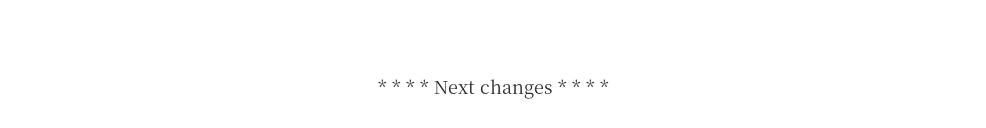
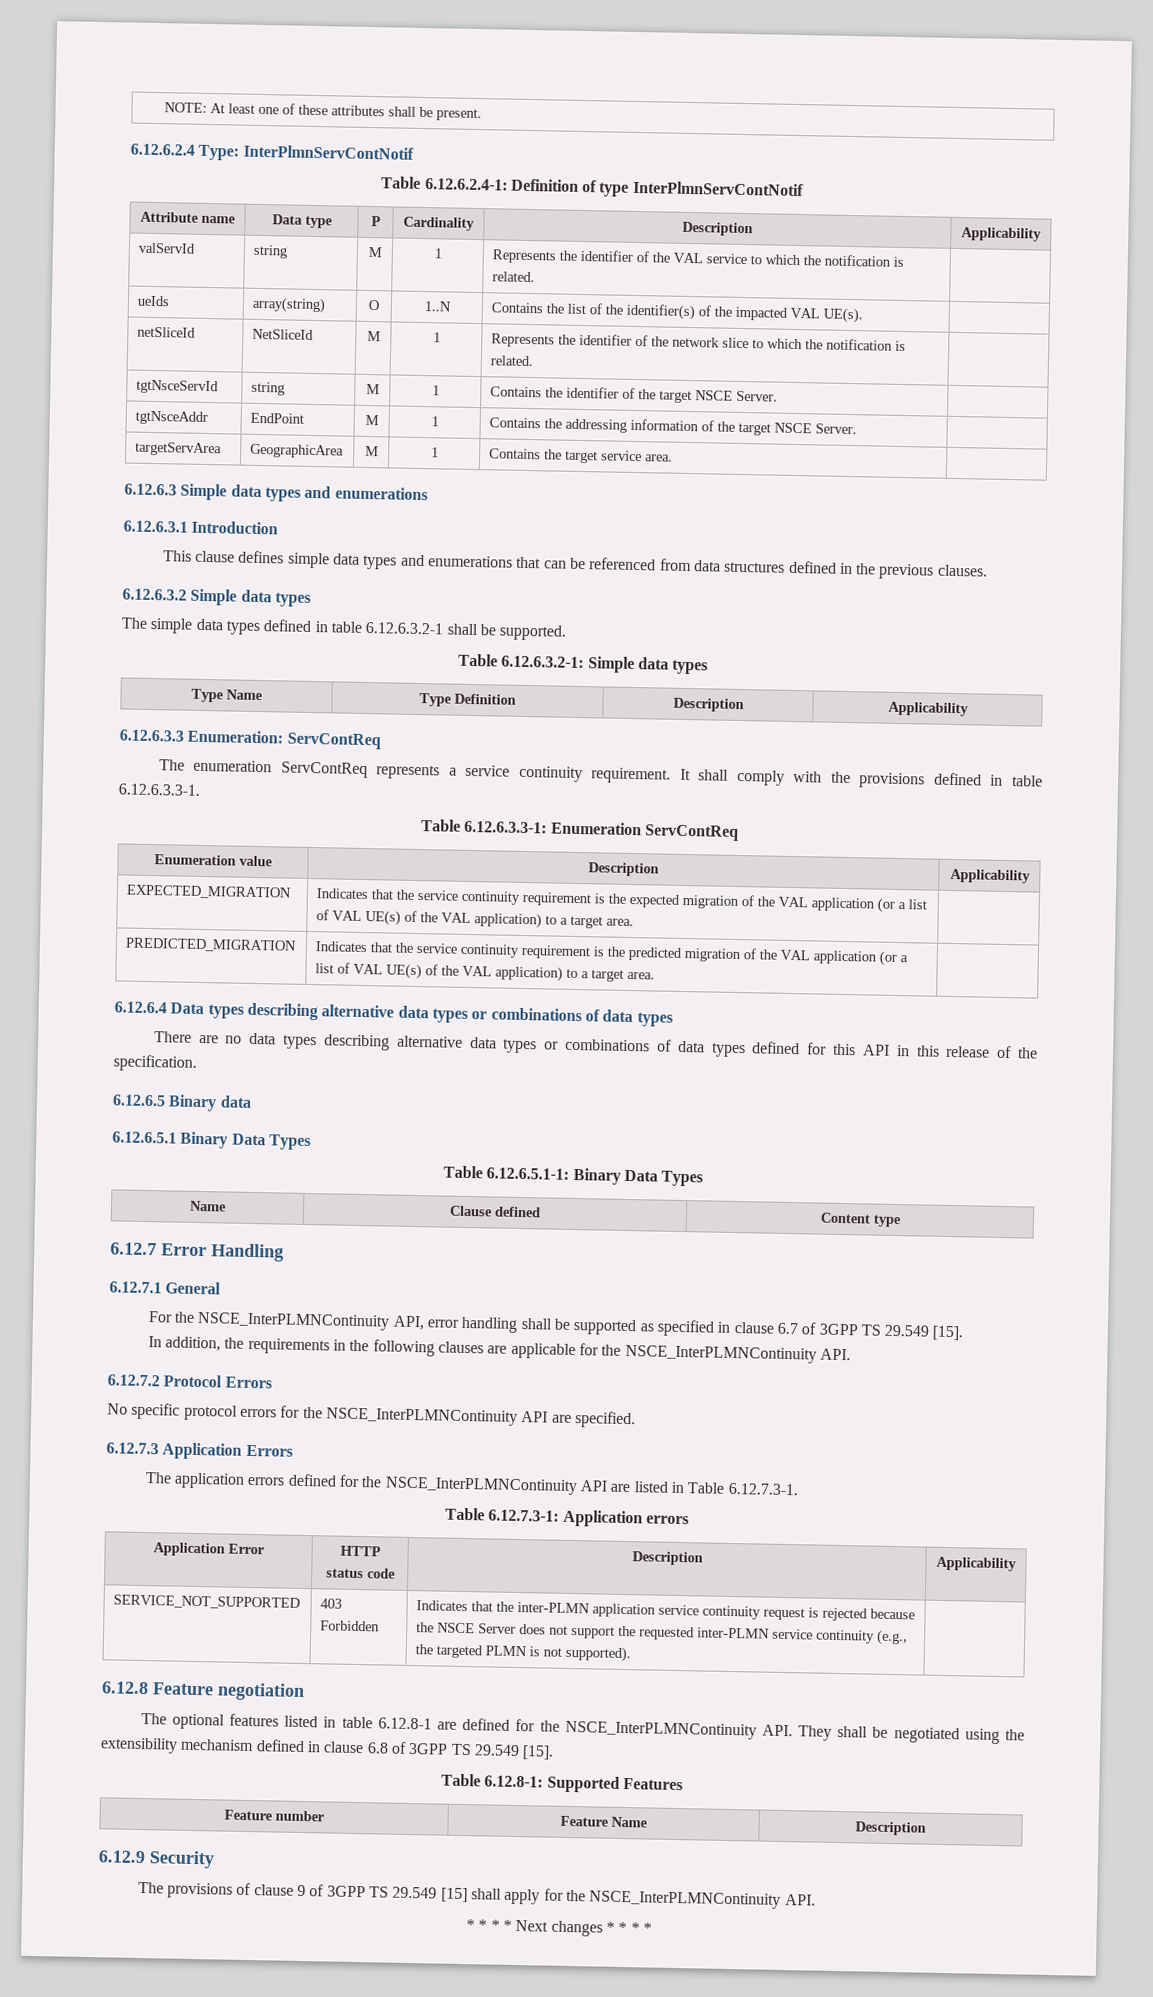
(377, 86) none -> [163,102,482,122] [130,143,414,161] [381,176,804,197] [140,211,236,224] [271,214,333,229] [370,216,381,227] [403,216,475,231] [682,221,753,237] [961,227,1042,242] [138,242,197,254] [253,244,289,259] [367,246,382,258] [433,248,442,259] [492,249,905,268] [492,271,536,283] [137,295,171,307] [252,296,327,314] [368,300,380,311] [423,301,451,312] [491,302,864,324] [137,326,197,338] [252,328,315,340] [366,330,381,342] [432,332,441,343] [491,333,907,352] [490,355,534,367] [136,379,220,395] [251,381,286,396] [365,383,380,395] [431,385,440,396] [490,386,779,404] [135,410,209,426] [250,412,305,424] [364,414,379,426] [430,416,439,427] [489,417,858,436] [135,441,223,457] [250,443,345,459] [364,445,379,457] [430,447,439,458] [489,448,674,464] [124,483,428,502] [123,520,279,535] [162,550,988,580] [122,588,311,607] [121,617,567,641] [457,653,709,675] [191,688,263,703] [418,692,516,707] [672,697,744,713] [887,701,969,717] [119,729,381,750] [158,759,1043,789] [118,783,200,796] [421,819,739,841] [154,854,273,867] [588,862,659,877] [949,868,1031,884] [126,884,293,900] [316,888,928,913] [316,909,635,929] [125,937,298,953] [315,941,909,966] [315,962,656,982] [114,1001,673,1027] [153,1031,1038,1059] [113,1054,197,1072] [112,1094,252,1112] [112,1131,311,1151] [442,1165,704,1187] [189,1200,227,1212] [448,1205,541,1218] [819,1212,902,1228] [110,1242,284,1262] [109,1281,222,1295] [147,1311,964,1341] [147,1336,851,1364] [107,1374,272,1389] [107,1402,636,1429] [106,1442,293,1460] [144,1472,798,1496] [445,1507,689,1528] [153,1542,265,1557] [339,1545,381,1557] [325,1568,396,1579] [631,1551,703,1566] [936,1556,1017,1572] [113,1594,301,1610] [320,1598,343,1609] [320,1620,381,1632] [416,1600,916,1622] [416,1622,909,1646] [415,1644,632,1663] [101,1681,305,1702] [140,1712,1026,1745] [100,1737,555,1760] [441,1773,683,1793] [224,1809,325,1822] [560,1815,648,1828] [855,1821,926,1836] [98,1850,215,1869] [137,1881,816,1909] NOTE: At least one of these attributes shall be present. // 6.12.6.2.4 Type: InterPlmnServContNotif // Table 6.12.6.2.4-1: Definition of type InterPlmnServContNotif // Attribute name | Data type | P | Cardinality | Description | Applicability // valServId | string | M | 1 | Represents the identifier of the VAL service to which the notification is related. | // ueIds | array(string) | O | 1..N | Contains the list of the identifier(s) of the impacted VAL UE(s). | // netSliceId | NetSliceId | M | 1 | Represents the identifier of the network slice to which the notification is related. | // tgtNsceServId | string | M | 1 | Contains the identifier of the target NSCE Server. | // tgtNsceAddr | EndPoint | M | 1 | Contains the addressing information of the target NSCE Server. | // targetServArea | GeographicArea | M | 1 | Contains the target service area. | // 6.12.6.3 Simple data types and enumerations // 6.12.6.3.1 Introduction // This clause defines simple data types and enumerations that can be referenced from data structures defined in the previous clauses. // 6.12.6.3.2 Simple data types // The simple data types defined in table 6.12.6.3.2-1 shall be supported. // Table 6.12.6.3.2-1: Simple data types // Type Name | Type Definition | Description | Applicability // 6.12.6.3.3 Enumeration: ServContReq // The enumeration ServContReq represents a service continuity requirement. It shall comply with the provisions defined in table 6.12.6.3.3-1. // Table 6.12.6.3.3-1: Enumeration ServContReq // Enumeration value | Description | Applicability // EXPECTED_MIGRATION | Indicates that the service continuity requirement is the expected migration of the VAL application (or a list of VAL UE(s) of the VAL application) to a target area. | // PREDICTED_MIGRATION | Indicates that the service continuity requirement is the predicted migration of the VAL application (or a list of VAL UE(s) of the VAL application) to a target area. | // 6.12.6.4 Data types describing alternative data types or combinations of data types // There are no data types describing alternative data types or combinations of data types defined for this API in this release of the specification. // 6.12.6.5 Binary data // 6.12.6.5.1 Binary Data Types // Table 6.12.6.5.1-1: Binary Data Types // Name | Clause defined | Content type // 6.12.7 Error Handling // 6.12.7.1 General // For the NSCE_InterPLMNContinuity API, error handling shall be supported as specified in clause 6.7 of 3GPP TS 29.549 [15]. // In addition, the requirements in the following clauses are applicable for the NSCE_InterPLMNContinuity API. // 6.12.7.2 Protocol Errors // No specific protocol errors for the NSCE_InterPLMNContinuity API are specified. // 6.12.7.3 Application Errors // The application errors defined for the NSCE_InterPLMNContinuity API are listed in Table 6.12.7.3-1. // Table 6.12.7.3-1: Application errors // Application Error | HTTP status code | Description | Applicability // SERVICE_NOT_SUPPORTED | 403 Forbidden | Indicates that the inter-PLMN application service continuity request is rejected because the NSCE Server does not support the requested inter-PLMN service continuity (e.g., the targeted PLMN is not supported). | // 6.12.8 Feature negotiation // The optional features listed in table 6.12.8-1 are defined for the NSCE_InterPLMNContinuity API. They shall be negotiated using the extensibility mechanism defined in clause 6.8 of 3GPP TS 29.549 [15]. // Table 6.12.8-1: Supported Features // Feature number | Feature Name | Description // 6.12.9 Security // The provisions of clause 9 of 3GPP TS 29.549 [15] shall apply for the NSCE_InterPLMNContinuity API. //

